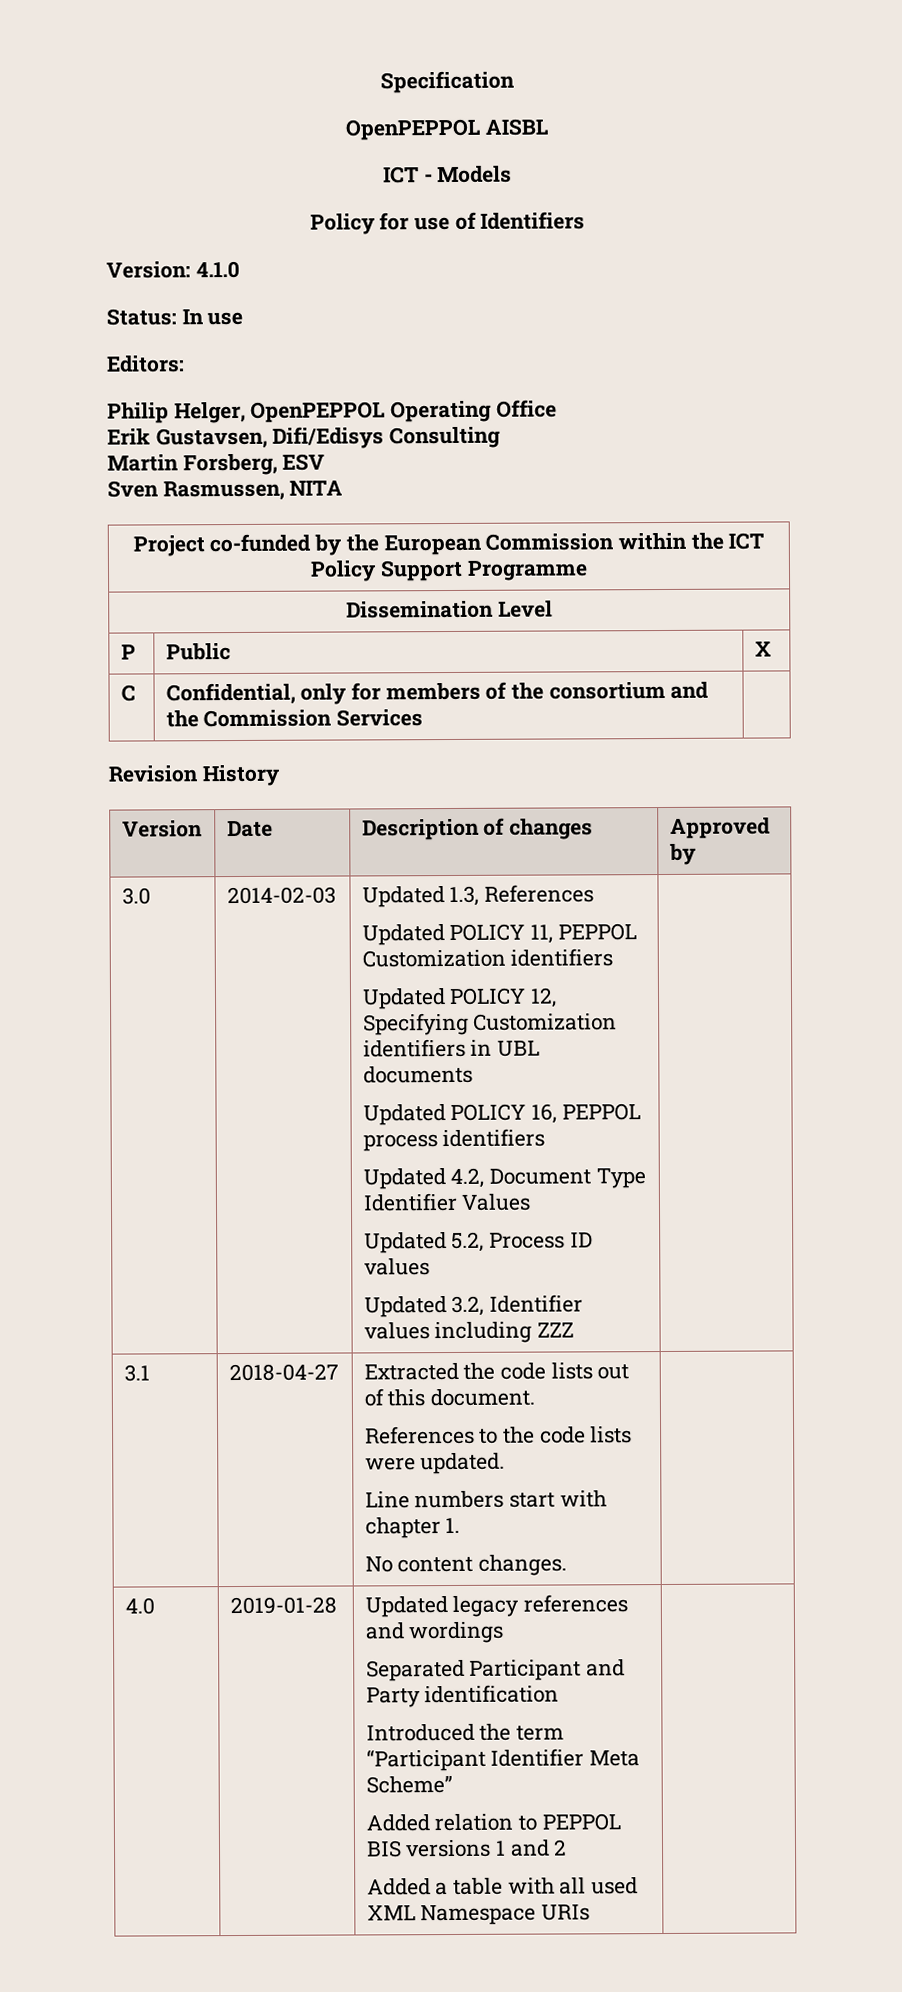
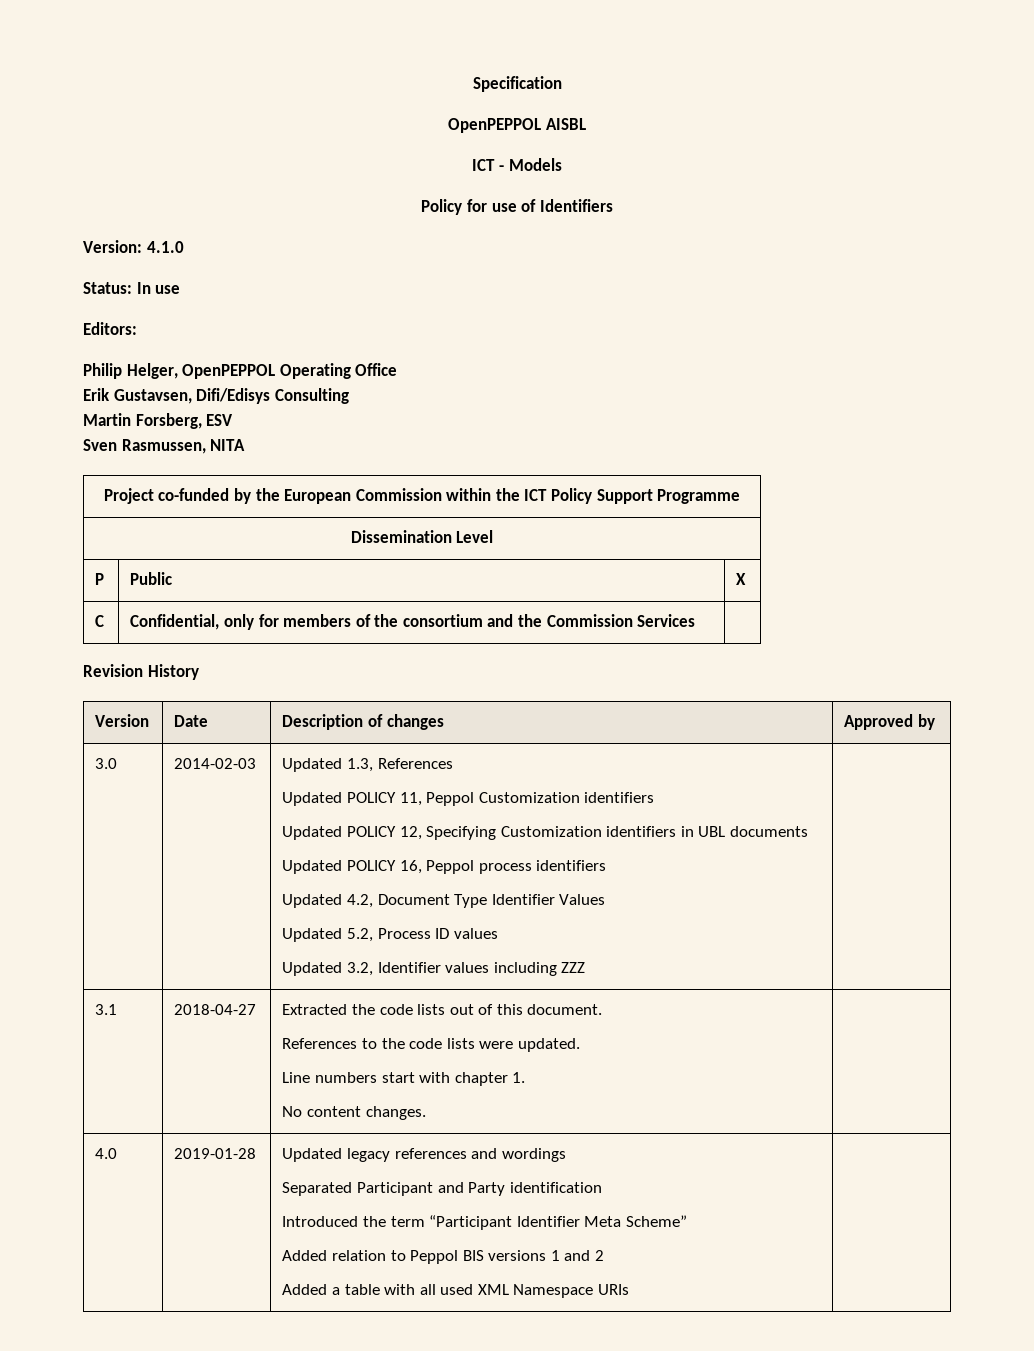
[557,923,637,941] PEPPOL -> [426,792,475,806] Peppol
[561,1103,641,1121] PEPPOL -> [426,860,475,874] Peppol
[541,1813,621,1831] PEPPOL -> [410,1250,459,1264] Peppol

